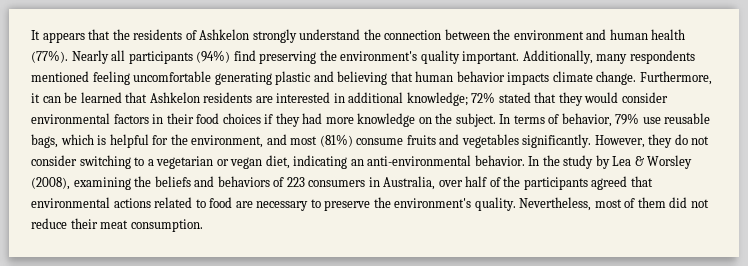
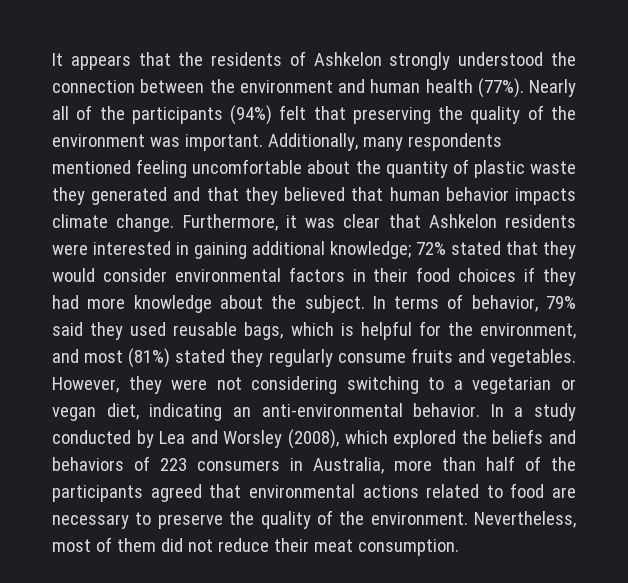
[299,29,361,40] understand -> [458,52,544,66] understood
[128,50,460,64] participants (94%) find preserving the environment's quality -> [76,105,576,125] [52,134,180,147] of the participants (94%) felt that preserving the quality of the environment was
[214,71,388,85] generating plastic and believing -> [307,159,576,178] [52,187,346,205] about the quantity of plastic waste they generated and that they believed
[42,92,122,103] can be learned -> [305,214,381,228] was clear
[255,96,273,103] are -> [52,244,88,255] were
(345, 98) none -> [194,242,247,259] gaining
[418,117,432,124] on -> [219,295,263,309] about
[642,117,661,124] use -> [52,322,167,340] said they used
[356,134,710,148] [31,155,77,166] consume fruits and vegetables significantly. However, they do not consider -> [175,348,576,367] [52,376,338,394] stated they regularly consume fruits and vegetables. However, they were not considering
[542,155,594,169] the study -> [514,403,576,421] [52,430,131,444] a study conducted
[634,156,644,166] & -> [190,430,218,444] and
[73,177,131,190] examining -> [344,430,457,448] which explored
[438,180,463,187] over -> [394,457,476,471] more than
[394,197,516,211] environment's quality. -> [260,510,468,529] quality of the environment.

